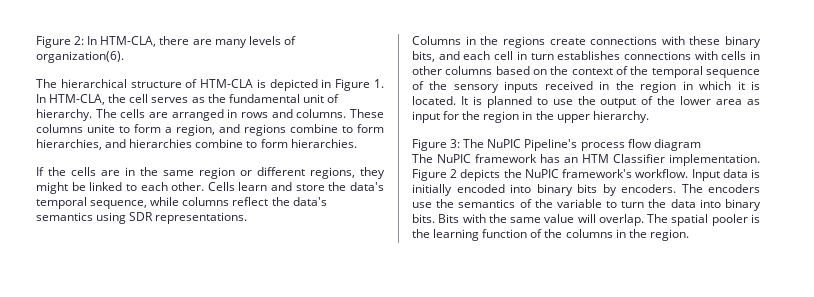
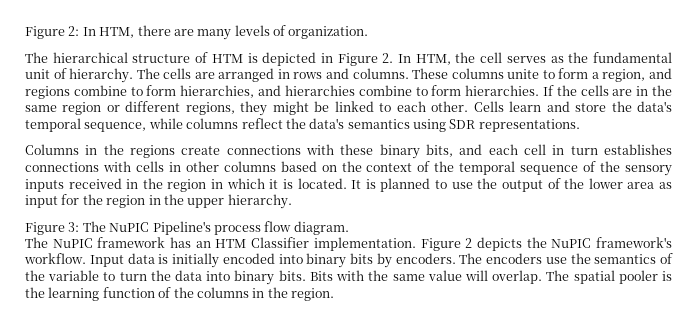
[100,36,157,47] HTM-CLA, -> [99,27,135,38] HTM,
[36,51,124,63] organization(6). -> [288,26,369,39] organization.
[200,79,254,88] HTM-CLA -> [211,54,243,63] HTM
[373,79,384,88] [36,94,106,105] 1. In HTM-CLA, -> [382,53,451,65] 2. In HTM,
(357, 143) // -> (540, 90) none
[653,139,701,151] diagram -> [293,221,349,235] diagram.

